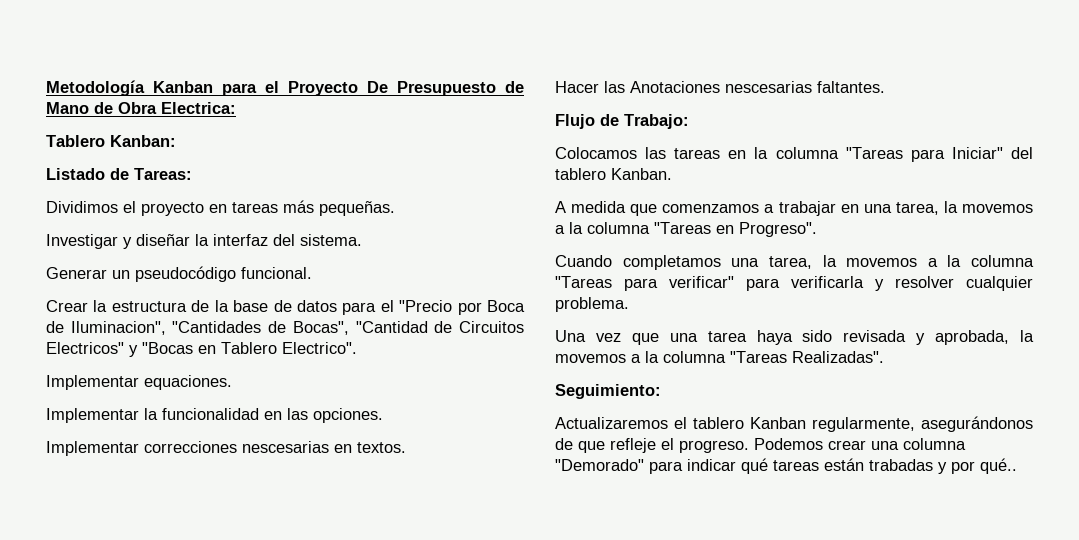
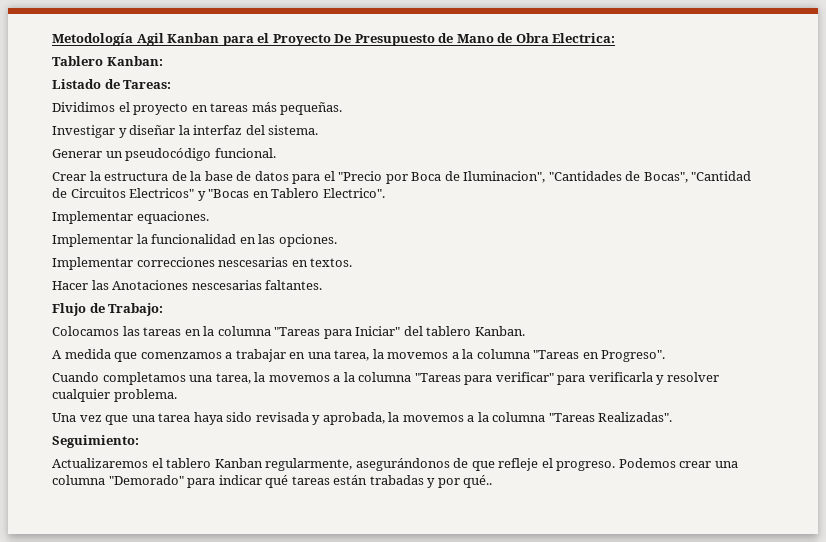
(145, 88) none -> [136,33,164,46] Agil

